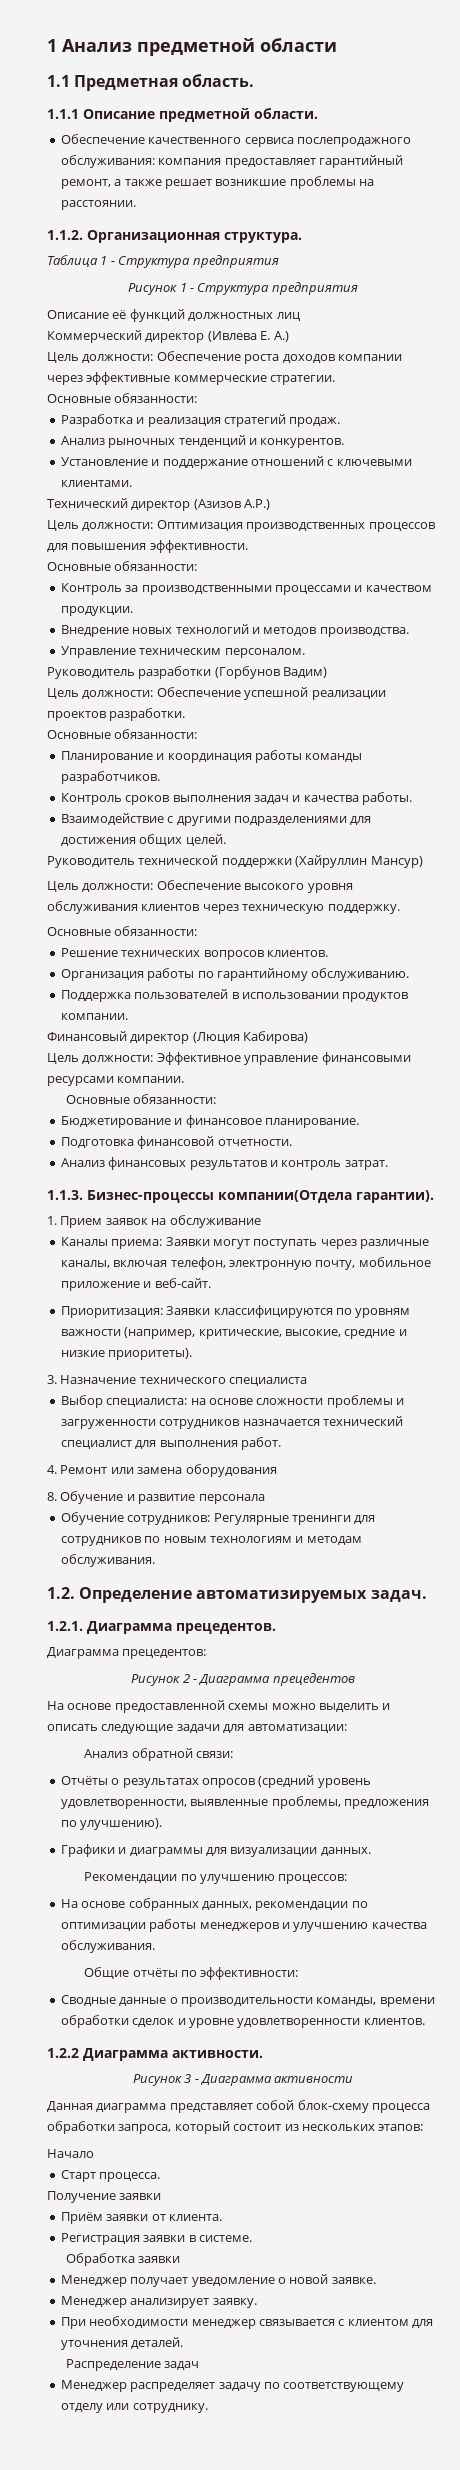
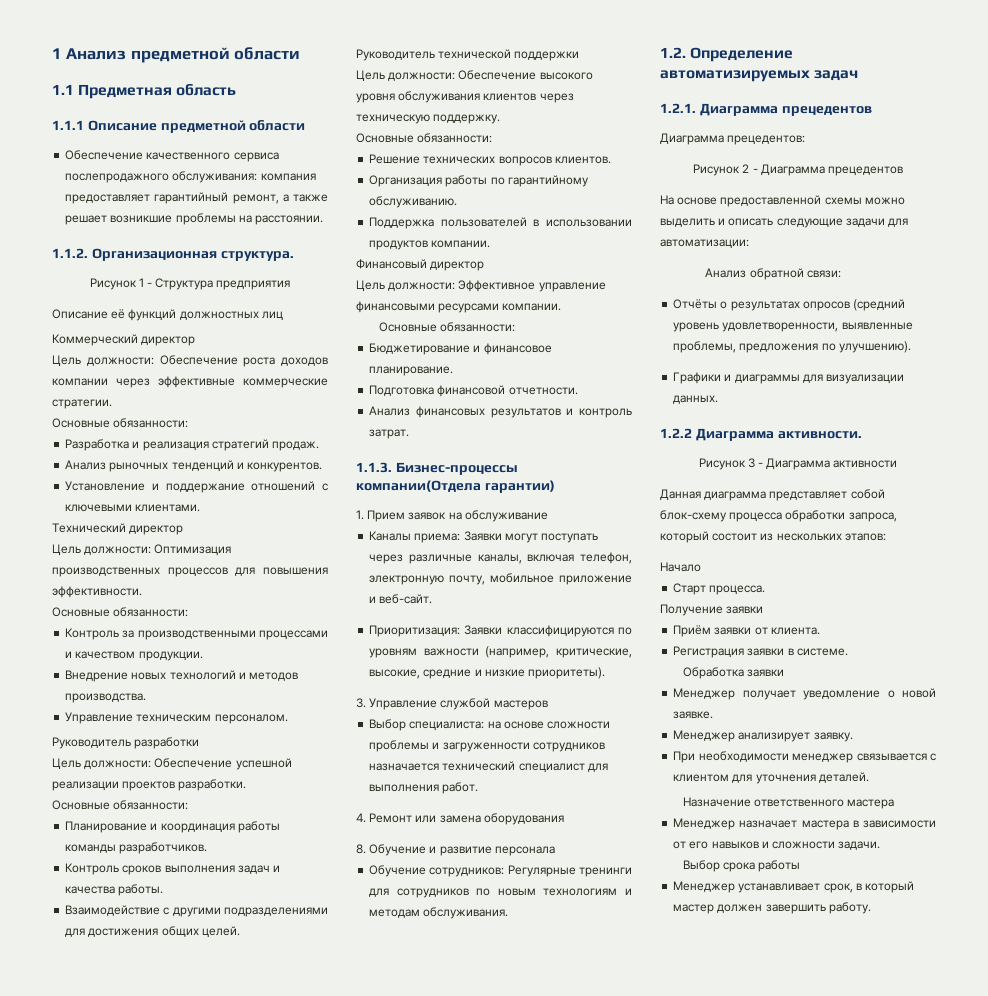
[182,74,255,87] область. -> [176,84,237,96] область
[254,108,318,119] области. -> [249,120,306,131] области
[47,255,279,268] // Таблица 1 - Структура предприятия -> (294, 256) none
[207,331,289,342] (Ивлева Е. А.) -> (196, 341) none
[193,499,271,510] (Азизов А.Р.) -> (184, 530) none
[214,666,328,679] (Горбунов Вадим) -> (200, 743) none
[295,855,423,868] (Хайруллин Мансур) -> (580, 56) none
[192,1031,309,1044] (Люция Кабирова) -> (485, 266) none
[356,1190,434,1203] гарантии). -> [484,480,555,493] гарантии)
[60,1375,308,1386] Назначение технического специалиста -> [369,698,548,710] Управление службой мастеров
[370,1590,427,1602] задач. -> [814,70,859,81] задач
[176,1623,276,1634] прецедентов. -> [781,106,872,116] прецедентов
[84,1872,348,1884] [60,1898,368,1911] [60,1919,427,1932] [60,1940,155,1953] [84,1967,299,1980] [60,1995,435,2007] [60,2015,425,2028] // Рекомендации по улучшению процессов: // На основе собранных данных, рекомендации по оптимизации работы менеджеров и улучшению качества обслуживания. // Общие отчёты по эффективности: // Сводные данные о производительности команды, времени обработки сделок и уровне удовлетворенности клиентов. -> (719, 399) none
[65,2359,200,2371] [60,2380,405,2392] [60,2403,208,2413] Распределение задач // Менеджер распределяет задачу по соответствующему отделу или сотруднику. -> [682,797,895,809] [673,818,936,830] [673,841,881,850] [682,860,801,872] [673,881,915,893] [673,902,871,914] Назначение ответственного мастера // Менеджер назначает мастера в зависимости от его навыков и сложности задачи. // Выбор срока работы // Менеджер устанавливает срок, в который мастер должен завершить работу.

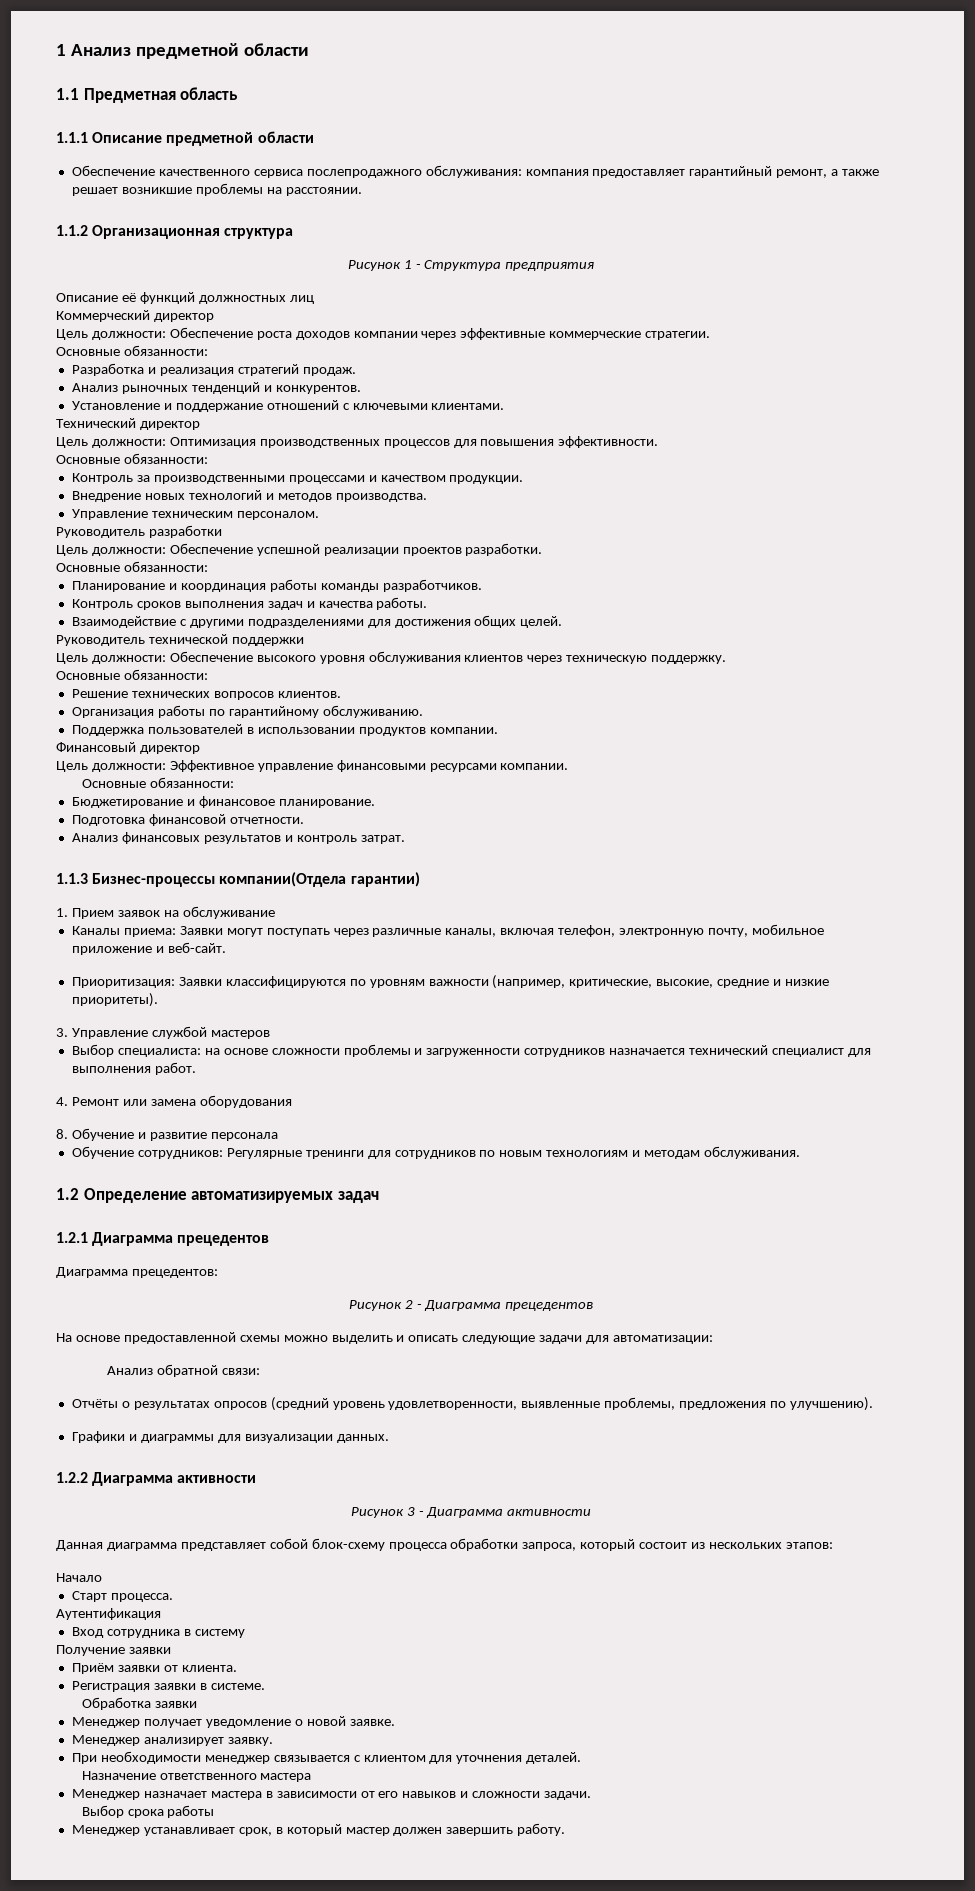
[52,248,294,261] 1.1.2. Организационная структура. -> [56,225,294,239] 1.1.2 Организационная структура
[356,462,392,473] 1.1.3. -> [56,873,88,884] 1.1.3
[660,47,686,58] 1.2. -> [56,1188,79,1200] 1.2
[660,103,696,113] 1.2.1. -> [56,1232,88,1243] 1.2.1
[777,431,862,439] активности. -> [177,1475,257,1483] активности
(766, 590) none -> [56,1608,161,1620] [71,1627,245,1638] // Аутентификация // Вход сотрудника в систему

